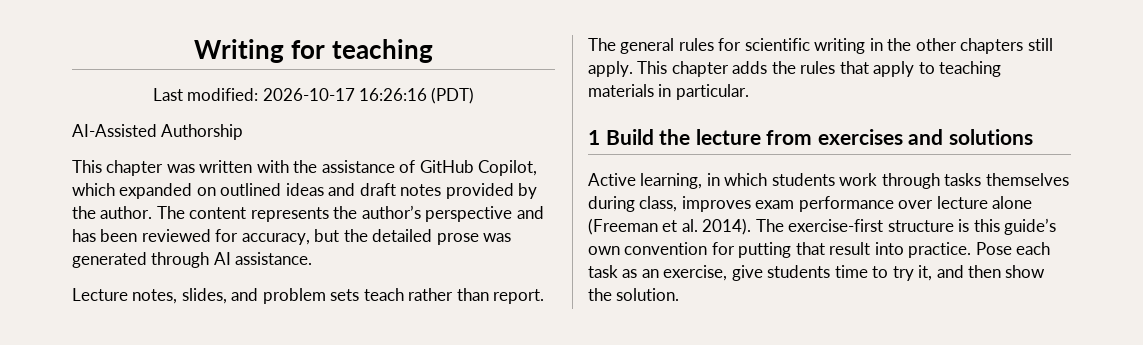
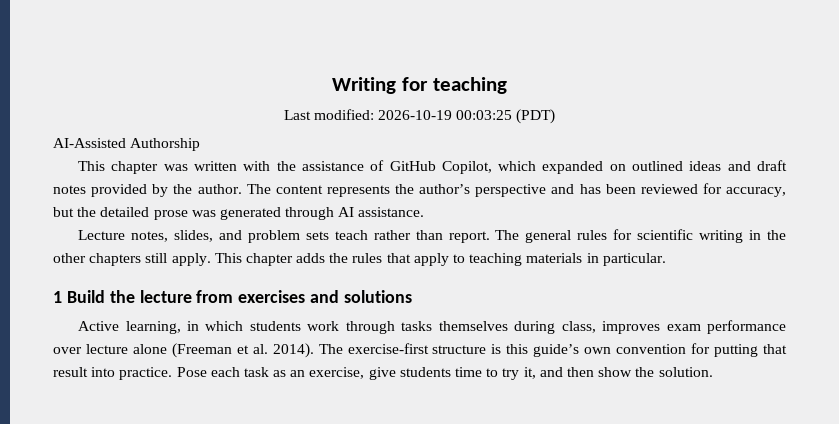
[262,88,427,101] 2026-10-17 16:26:16 -> [378,110,513,120] 2026-10-19 00:03:25

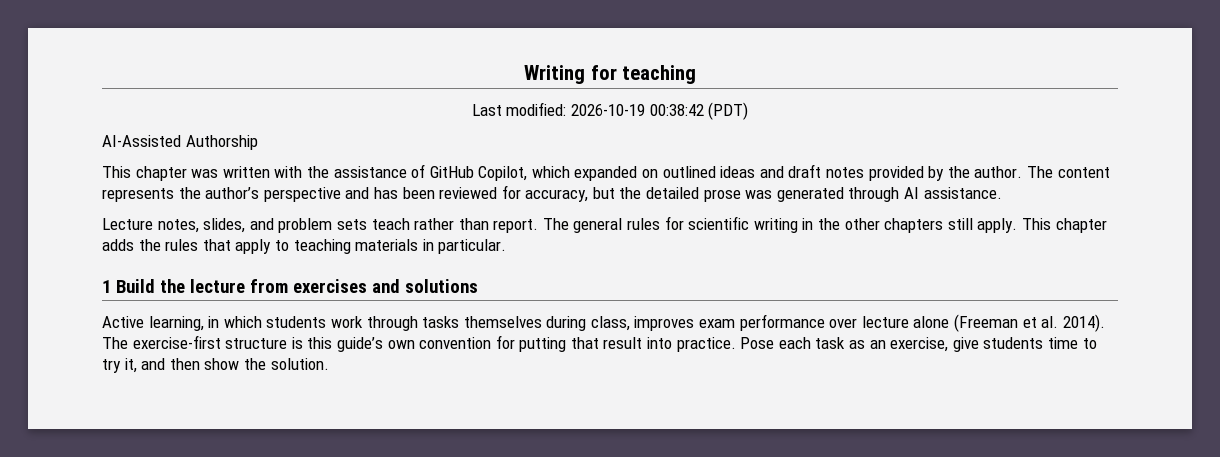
[456,110,513,120] 00:03:25 -> [649,104,704,116] 00:38:42

